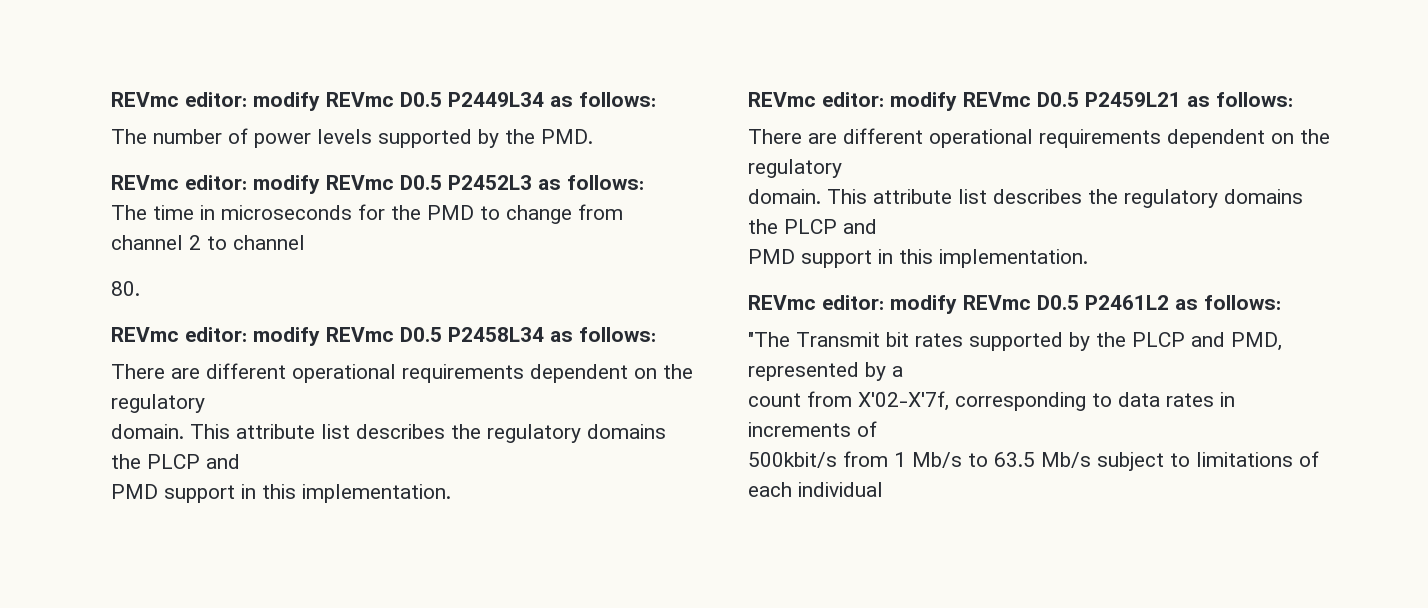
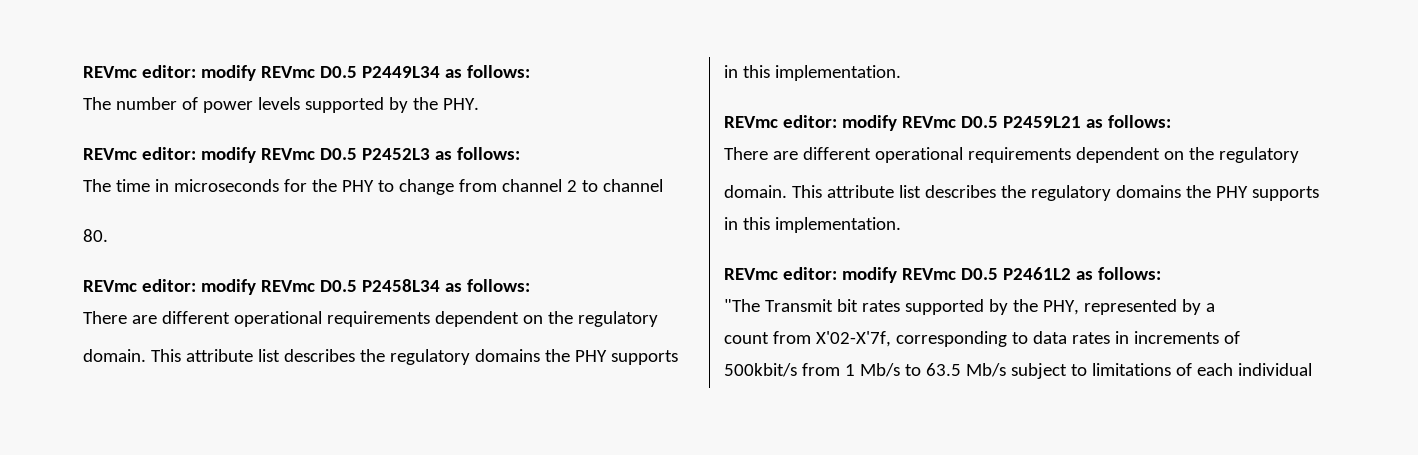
[541,129,593,144] PMD. -> [442,98,479,110] PHY.
[427,205,474,220] PMD -> [341,180,374,192] PHY
[147,454,240,469] [111,484,235,503] PLCP and // PMD support -> [574,350,678,365] PHY supports
[784,219,877,234] [748,249,872,268] PLCP and // PMD support -> [1215,186,1319,201] PHY supports
[1132,332,1282,351] PLCP and PMD, -> [1042,300,1079,315] PHY,

